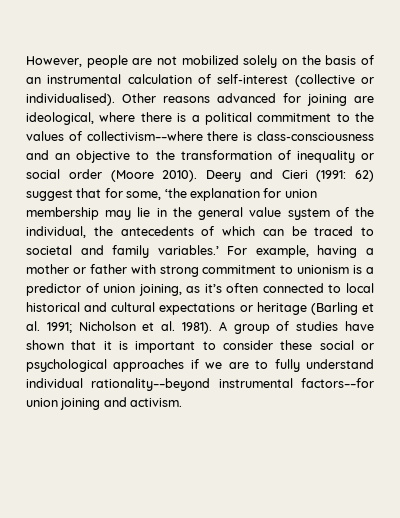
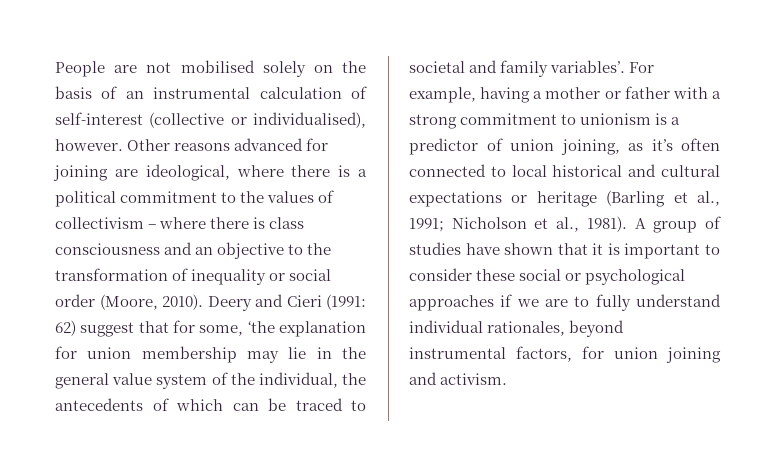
[26,55,128,68] However, people -> [55,61,105,77] People
[181,55,239,65] mobilized -> [180,60,255,73] mobilised
[26,93,115,106] individualised). -> [253,112,366,128] [55,139,123,151] individualised), however.
[86,131,374,141] collectivism––where there is class-consciousness -> [55,217,305,229] [55,243,160,255] collectivism – where there is class consciousness
[110,170,154,182] (Moore -> [99,294,158,310] (Moore,
[157,245,219,255] variables.’ -> [550,60,626,73] variables’.
(156, 269) none -> [712,91,721,99] a
[26,321,40,331] al. -> [697,191,720,206] al.,
[161,321,176,331] al. -> [556,217,580,232] al.,
[91,378,374,391] rationality––beyond instrumental factors––for -> [487,320,625,337] [409,346,604,362] rationales, beyond instrumental factors, for

